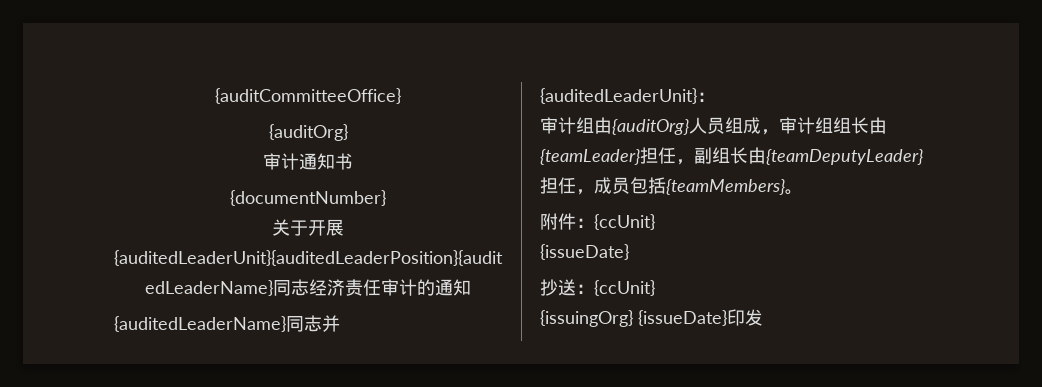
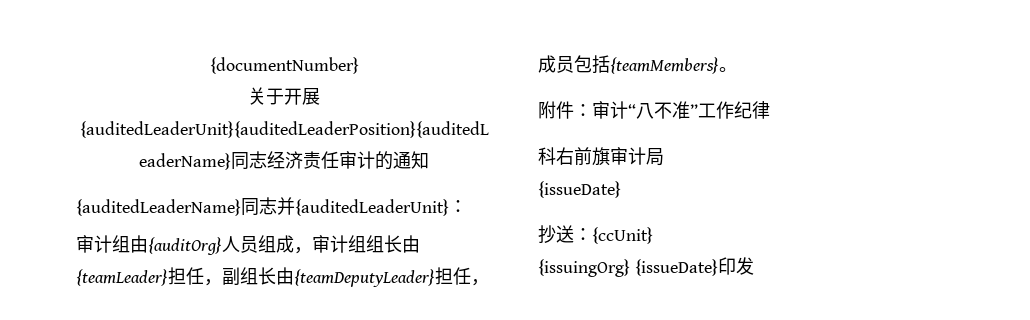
[215,88,401,104] [268,124,348,141] [263,153,353,170] {auditCommitteeOffice} // {auditOrg} // 审计通知书 // -> (209, 65) none
[594,214,655,230] {ccUnit} -> [592,101,770,119] [538,147,664,166] 审计“八不准”工作纪律 // 科右前旗审计局

